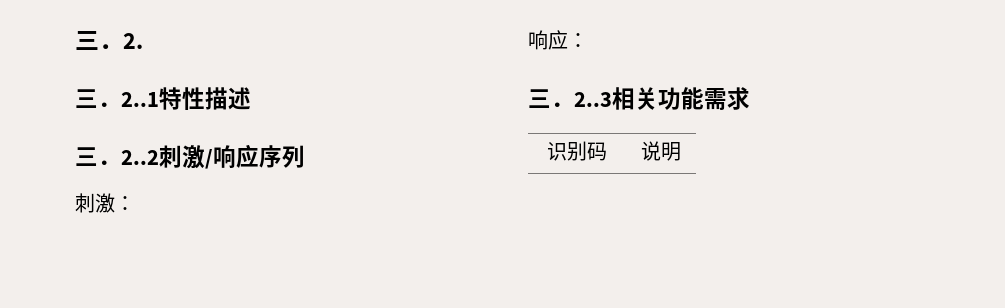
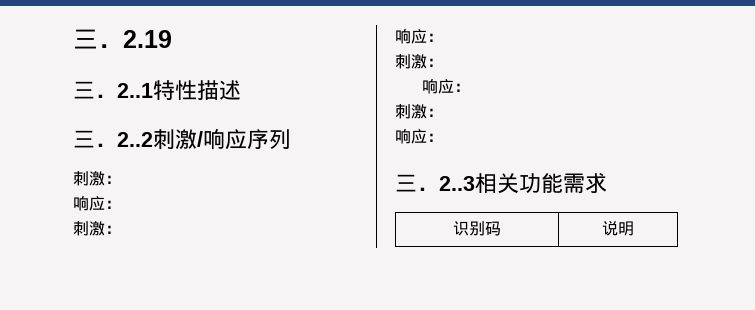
[75,31,143,50] 三．2. -> [73,29,172,49] 三．2.19
(588, 40) none -> [73,221,121,236] [395,28,443,44] [395,54,443,69] [421,78,470,94] [395,104,443,119] [395,128,443,144] // 刺激： // 响应： // 刺激： // 响应： // 刺激： // 响应：

